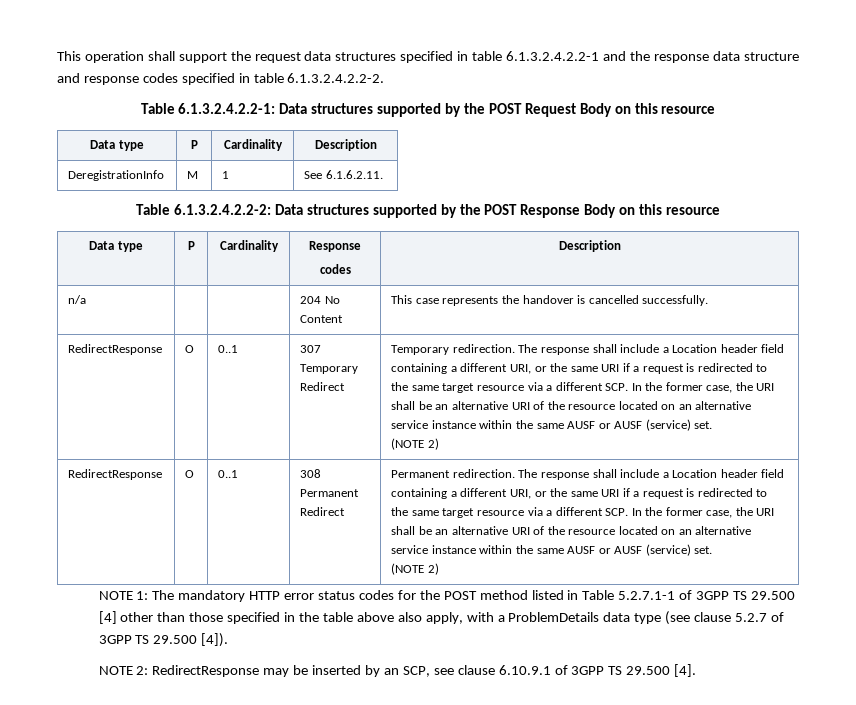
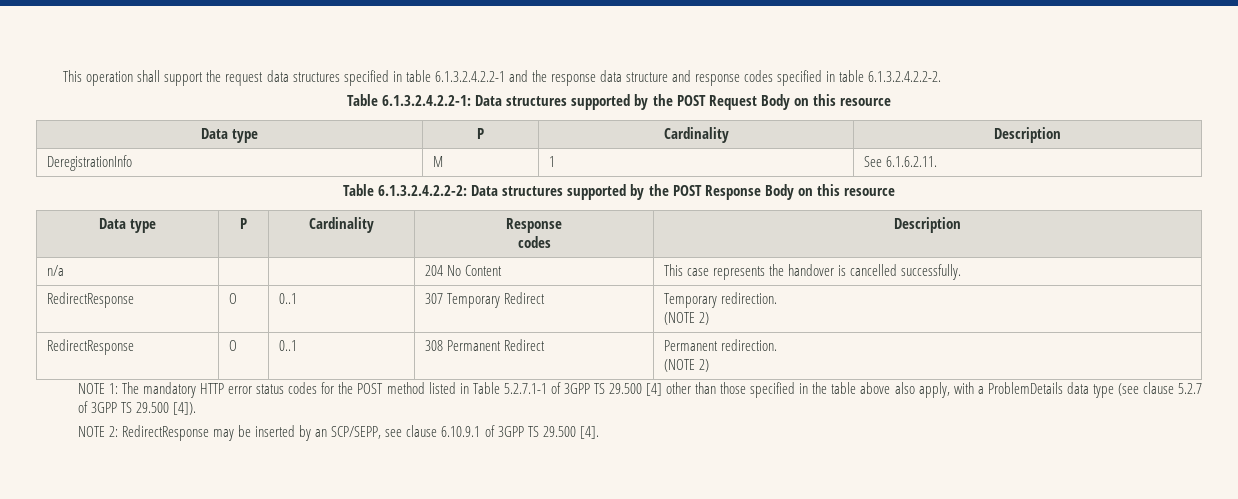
[518,344,785,355] [391,363,768,374] [391,382,775,393] [391,401,752,410] [391,419,713,431] The response shall include a Location header field containing a different URI, or the same URI if a request is redirected to the same target resource via a different SCP. In the former case, the URI shall be an alternative URI of the resource located on an alternative service instance within the same AUSF or AUSF (service) set. -> (777, 298) none
[518,469,785,480] [391,488,768,499] [391,507,775,518] [391,526,752,535] [391,544,713,556] The response shall include a Location header field containing a different URI, or the same URI if a request is redirected to the same target resource via a different SCP. In the former case, the URI shall be an alternative URI of the resource located on an alternative service instance within the same AUSF or AUSF (service) set. -> (777, 345) none
[402,666,430,677] SCP, -> [331,426,382,439] SCP/SEPP,

